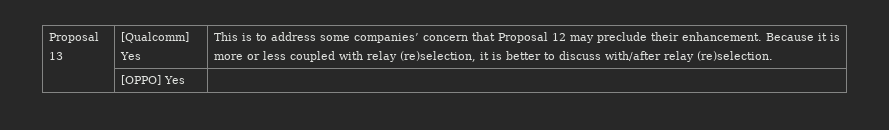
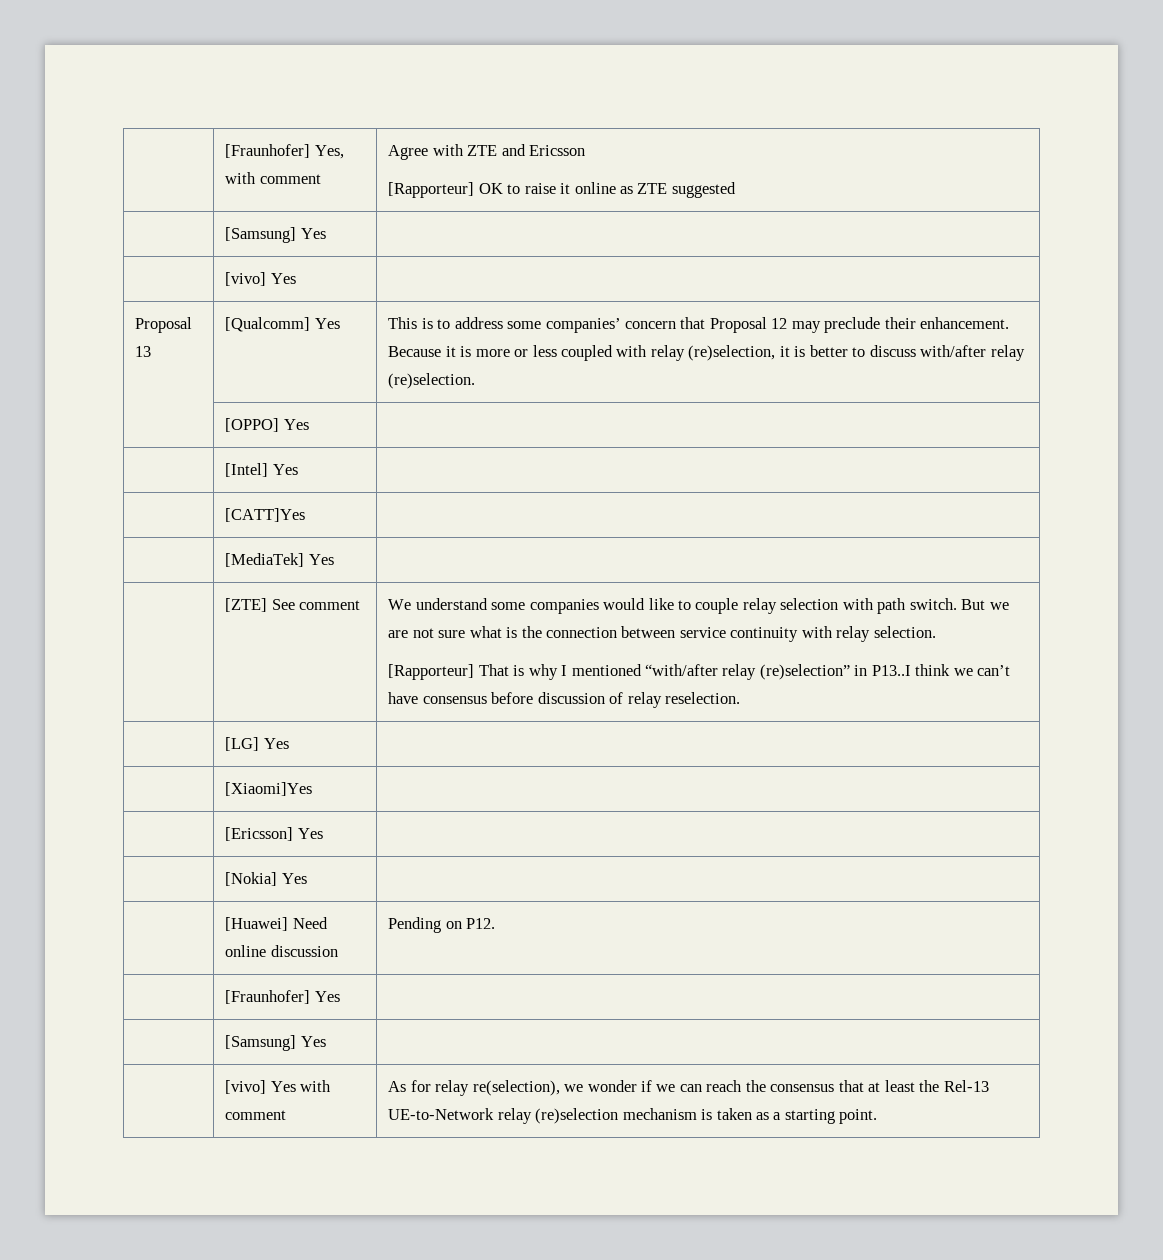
(48, 37) none -> [225,144,344,159] [225,172,321,184] [388,144,586,160] [388,182,736,198] [225,227,326,243] [225,272,296,286] | [Fraunhofer] Yes, with comment | Agree with ZTE and Ericsson // [Rapporteur] OK to raise it online as ZTE suggested // | [Samsung] Yes | // | [vivo] Yes | //
(185, 80) none -> [225,463,298,477] [225,508,306,522] [225,553,334,567] [225,598,361,612] [388,598,1009,614] [388,626,936,642] [388,664,1011,680] [388,692,740,708] [225,737,289,751] [225,782,313,796] [225,827,323,841] [225,872,307,886] [225,917,328,931] [225,945,338,957] [388,917,496,933] [225,990,340,1004] [225,1035,326,1051] [225,1080,332,1094] [225,1110,287,1120] [388,1080,989,1096] [388,1108,878,1124] // | [Intel] Yes | // | [CATT]Yes | // | [MediaTek] Yes | // | [ZTE] See comment | We understand some companies would like to couple relay selection with path switch. But we are not sure what is the connection between service continuity with relay selection. // [Rapporteur] That is why I mentioned “with/after relay (re)selection” in P13..I think we can’t have consensus before discussion of relay reselection. // | [LG] Yes | // | [Xiaomi]Yes | // | [Ericsson] Yes | // | [Nokia] Yes | // | [Huawei] Need online discussion | Pending on P12. // | [Fraunhofer] Yes | // | [Samsung] Yes | // | [vivo] Yes with comment | As for relay re(selection), we wonder if we can reach the consensus that at least the Rel-13 UE-to-Network relay (re)selection mechanism is taken as a starting point.

